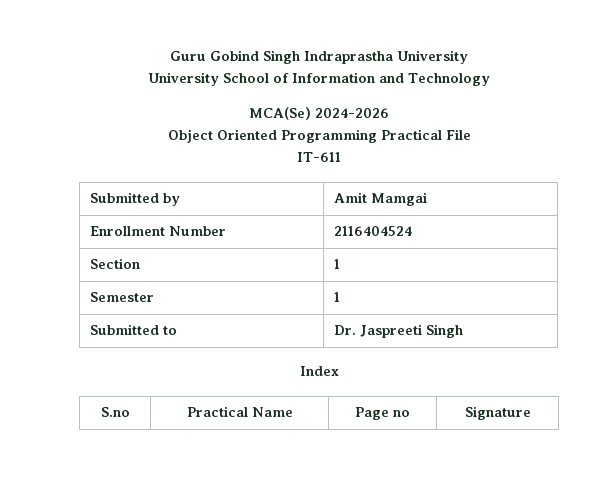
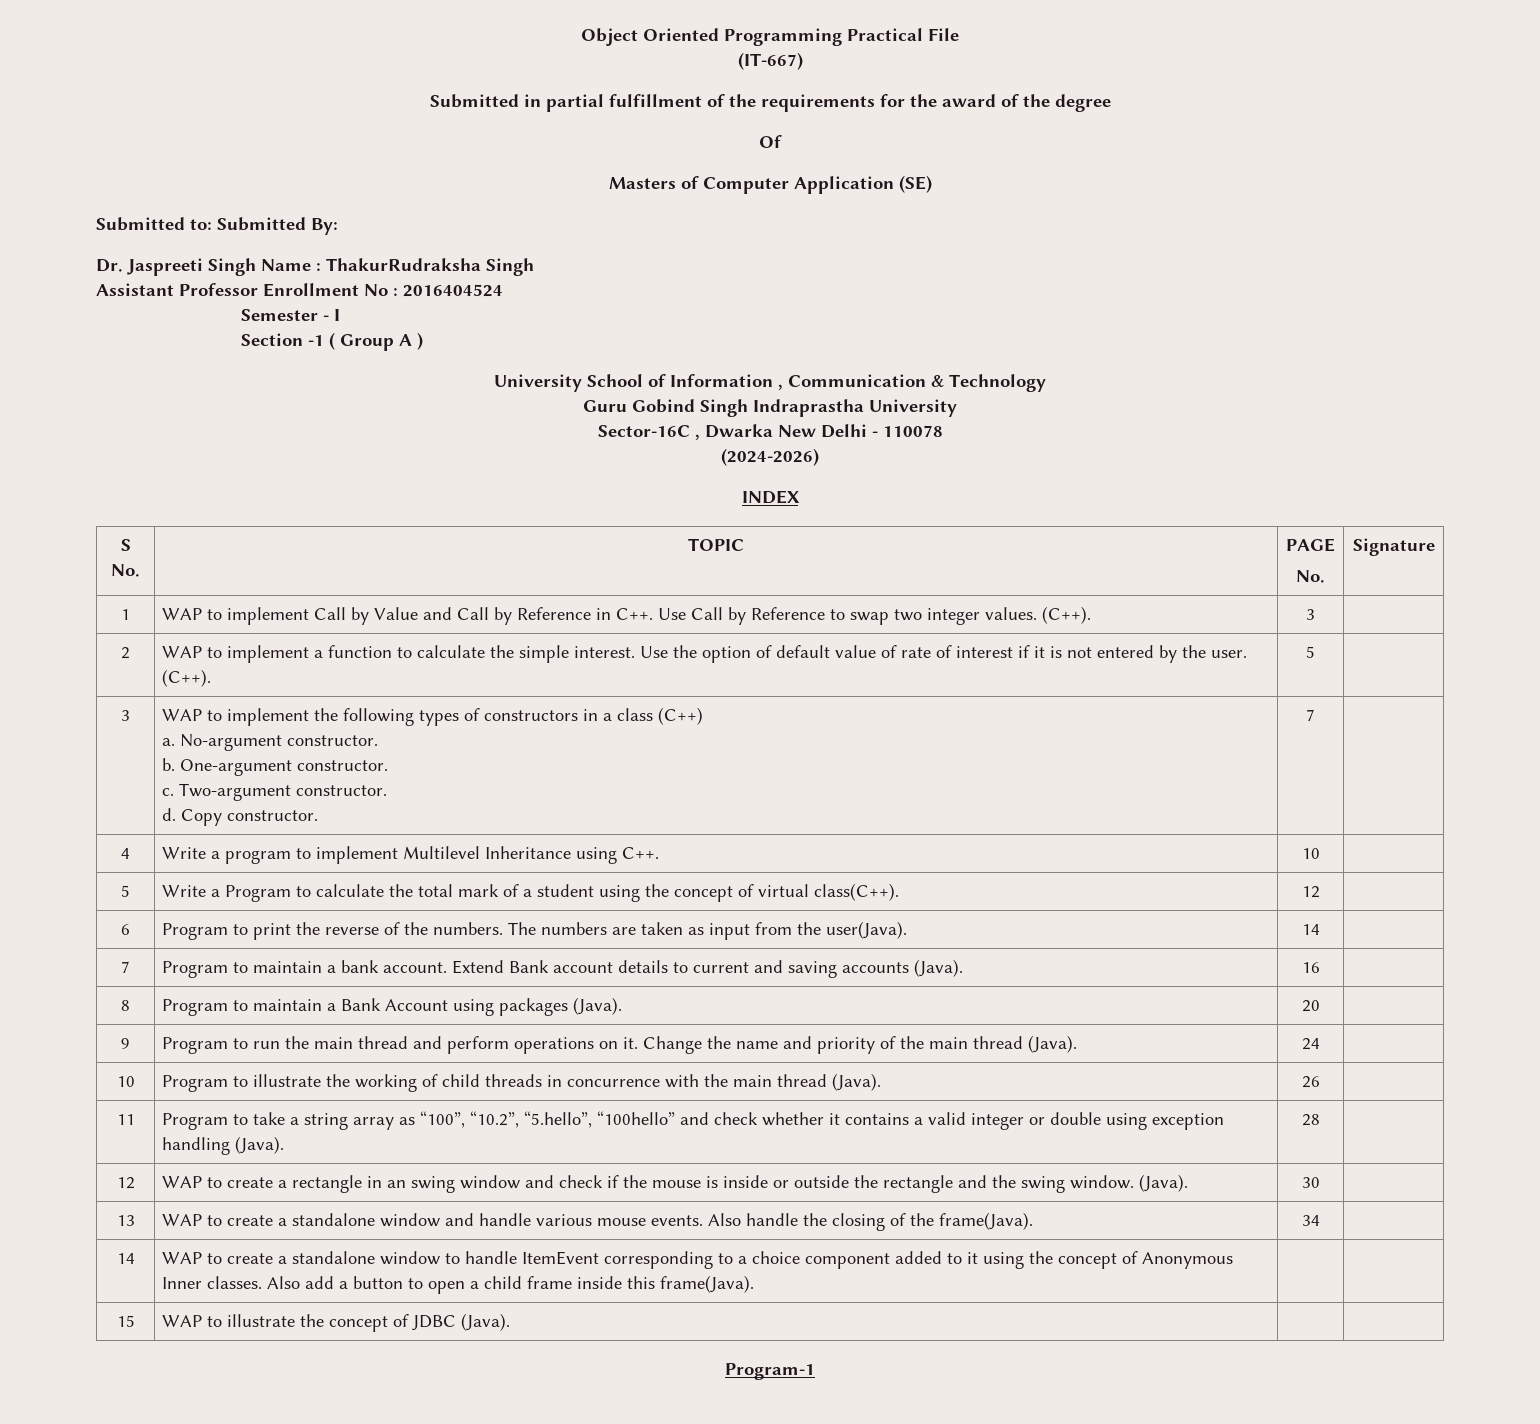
(170, 56) none -> [581,28,959,46] [737,52,803,70] [429,94,1111,112] [759,135,782,148] [608,175,932,194] [96,217,338,235] [96,258,534,276] [96,283,503,297] [240,309,340,321] [240,332,423,351] [494,374,1046,392] Object Oriented Programming Practical File // (IT-667) // Submitted in partial fulfillment of the requirements for the award of the degree // Of // Masters of Computer Application (SE) // Submitted to: Submitted By: // Dr. Jaspreeti Singh Name : ThakurRudraksha Singh // Assistant Professor Enrollment No : 2016404524 // Semester - I // Section -1 ( Group A ) // University School of Information , Communication & Technology //
[148,72,491,86] [249,107,389,120] [167,129,471,143] [297,152,341,162] [90,192,181,206] [334,192,428,206] [90,226,227,236] [334,226,413,236] [90,258,141,269] [334,259,341,269] [90,292,155,302] [334,292,341,302] [90,324,178,335] [334,324,464,338] [299,366,339,376] [100,407,130,417] [186,406,293,417] [355,407,410,420] [464,406,531,420] University School of Information and Technology // MCA(Se) 2024-2026 // Object Oriented Programming Practical File // IT-611 // Submitted by | Amit Mamgai // Enrollment Number | 2116404524 // Section | 1 // Semester | 1 // Submitted to | Dr. Jaspreeti Singh // Index // S.no | Practical Name | Page no | Signature -> [597,424,943,440] [721,448,819,466] [741,490,800,504] [120,539,131,551] [111,564,140,577] [688,538,744,551] [1286,538,1335,552] [1296,570,1325,583] [1352,538,1435,556] [121,609,130,620] [162,606,1092,625] [1306,609,1315,620] [121,647,130,659] [162,645,1248,663] [162,669,212,687] [1306,646,1315,658] [121,710,130,721] [162,707,704,726] [162,734,379,751] [162,758,389,776] [162,783,388,801] [162,808,319,826] [1306,709,1315,721] [121,848,130,859] [162,846,660,864] [1301,848,1320,859] [121,885,130,897] [162,883,900,902] [1301,886,1320,898] [121,924,130,935] [162,921,908,940] [1301,924,1320,935] [121,961,130,973] [162,959,964,978] [1301,962,1320,973] [121,1000,130,1011] [162,997,623,1016] [1301,1000,1320,1012] [121,1038,130,1049] [162,1035,1078,1054] [1301,1038,1320,1050] [116,1076,135,1087] [162,1073,882,1092] [1301,1076,1320,1088] [116,1114,135,1125] [162,1111,1225,1130] [162,1136,285,1155] [1301,1114,1320,1126] [116,1177,135,1189] [162,1174,1189,1193] [1301,1177,1320,1188] [116,1215,135,1226] [162,1212,1034,1231] [1301,1215,1320,1226] [116,1253,135,1264] [162,1251,1234,1269] [162,1275,755,1294] [116,1315,135,1327] [162,1313,511,1332] [725,1363,815,1380] Sector-16C , Dwarka New Delhi - 110078 // (2024-2026) // INDEX // S No. | TOPIC | PAGE // No. | Signature // 1 | WAP to implement Call by Value and Call by Reference in C++. Use Call by Reference to swap two integer values. (C++). | 3 | // 2 | WAP to implement a function to calculate the simple interest. Use the option of default value of rate of interest if it is not entered by the user. (C++). | 5 | // 3 | WAP to implement the following types of constructors in a class (C++) // a. No-argument constructor. // b. One-argument constructor. // c. Two-argument constructor. // d. Copy constructor. | 7 | // 4 | Write a program to implement Multilevel Inheritance using C++. | 10 | // 5 | Write a Program to calculate the total mark of a student using the concept of virtual class(C++). | 12 | // 6 | Program to print the reverse of the numbers. The numbers are taken as input from the user(Java). | 14 | // 7 | Program to maintain a bank account. Extend Bank account details to current and saving accounts (Java). | 16 | // 8 | Program to maintain a Bank Account using packages (Java). | 20 | // 9 | Program to run the main thread and perform operations on it. Change the name and priority of the main thread (Java). | 24 | // 10 | Program to illustrate the working of child threads in concurrence with the main thread (Java). | 26 | // 11 | Program to take a string array as “100”, “10.2”, “5.hello”, “100hello” and check whether it contains a valid integer or double using exception handling (Java). | 28 | // 12 | WAP to create a rectangle in an swing window and check if the mouse is inside or outside the rectangle and the swing window. (Java). | 30 | // 13 | WAP to create a standalone window and handle various mouse events. Also handle the closing of the frame(Java). | 34 | // 14 | WAP to create a standalone window to handle ItemEvent corresponding to a choice component added to it using the concept of Anonymous Inner classes. Also add a button to open a child frame inside this frame(Java). | | // 15 | WAP to illustrate the concept of JDBC (Java). | | // Program-1

